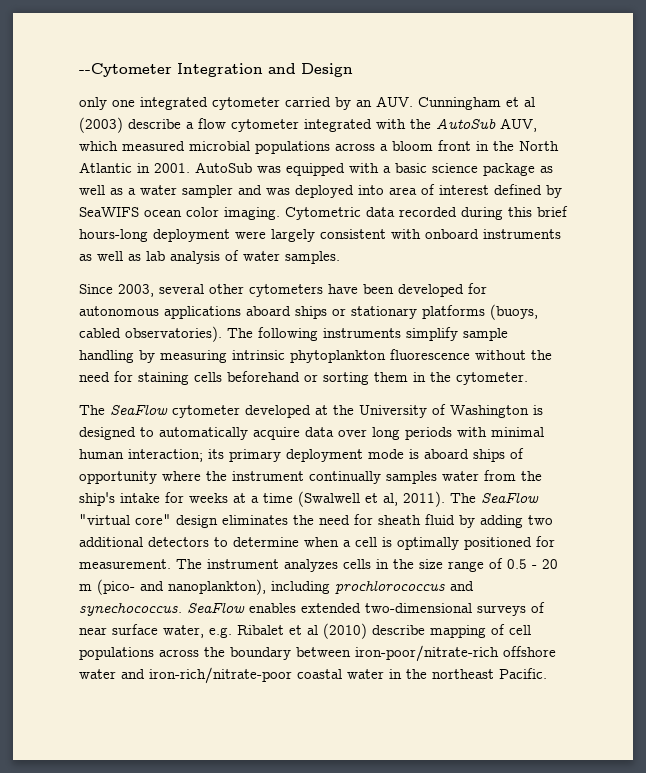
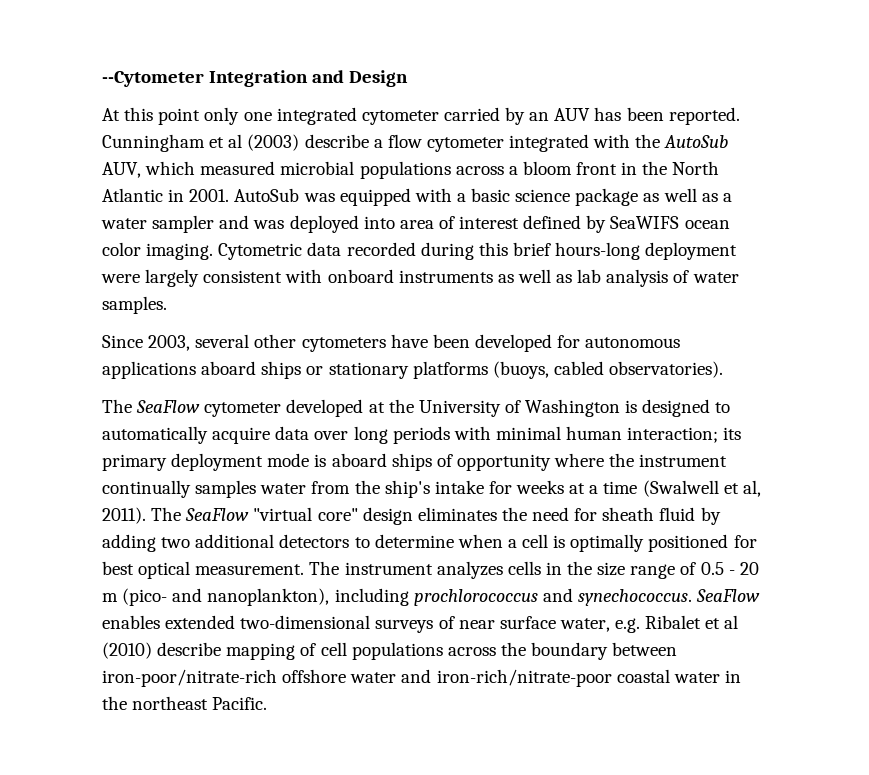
(353, 70) none -> [102,107,201,125] At this point
[376,96,413,107] AUV. -> [554,107,740,125] AUV has been reported.
[227,327,508,341] [79,349,552,363] [79,371,528,385] The following instruments simplify sample handling by measuring intrinsic phytoplankton fluorescence without the need for staining cells beforehand or sorting them in the cytometer. -> (724, 369) none
(555, 541) none -> [102,561,191,579] best optical

